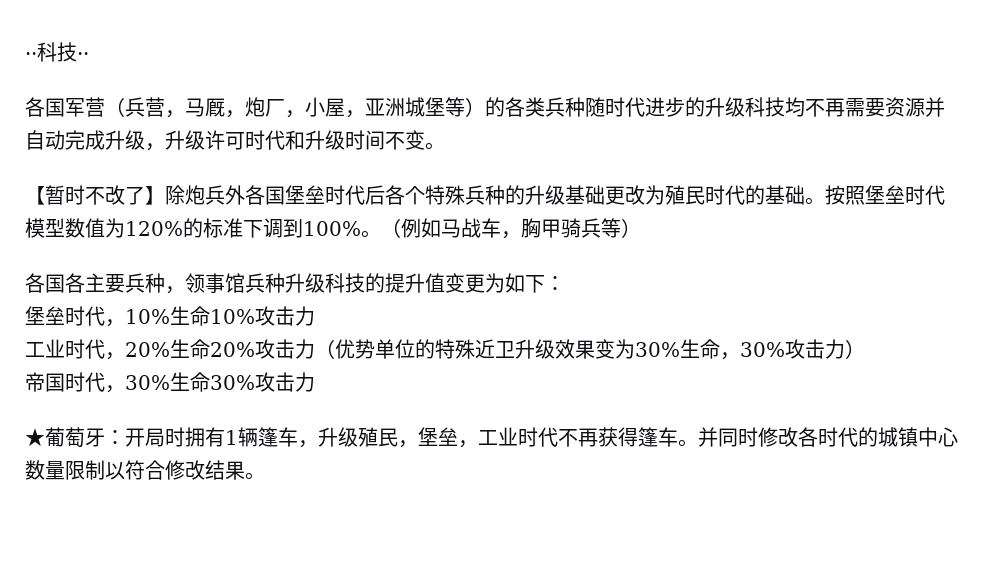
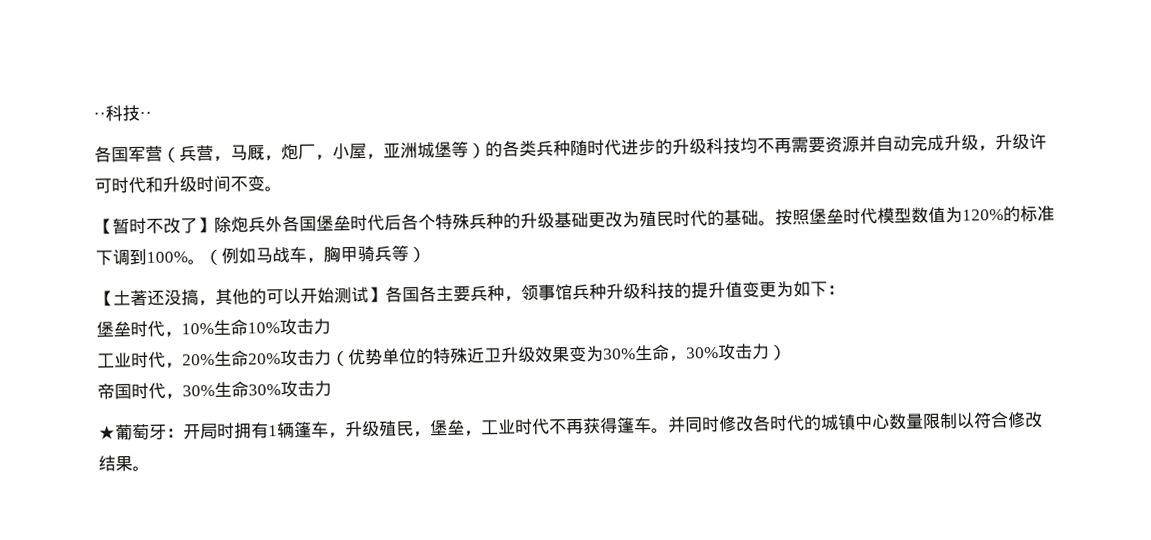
(641, 228) none -> [96,286,386,307] 【土著还没搞，其他的可以开始测试】

